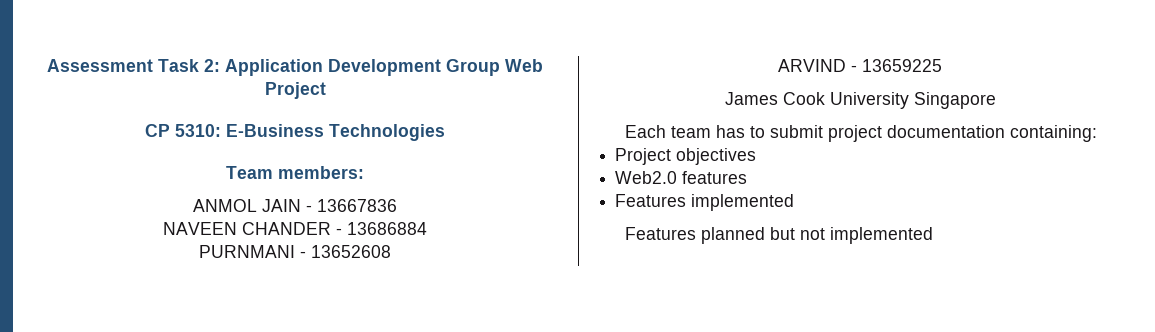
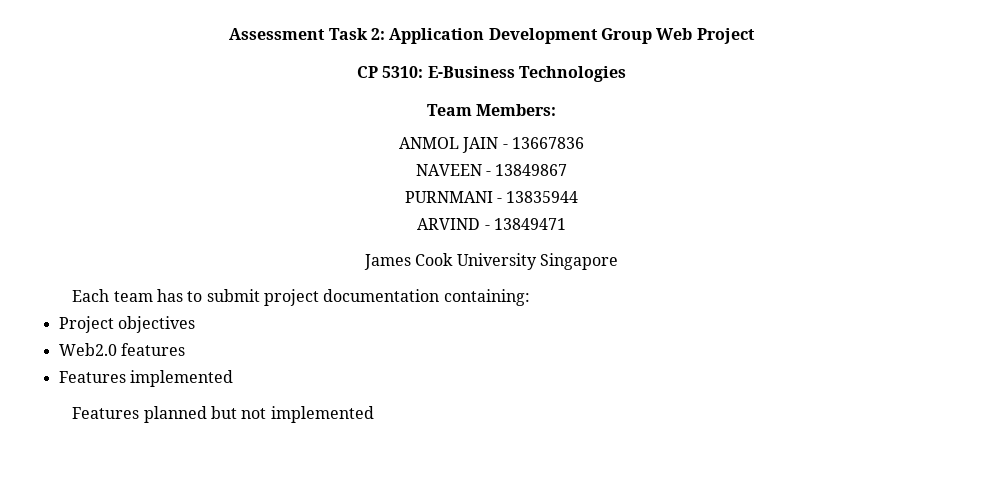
[278,166,364,179] members: -> [476,104,557,116] Members:
[242,222,427,235] CHANDER - 13686884 -> [486,164,568,176] - 13849867
[311,245,391,258] 13652608 -> [506,191,579,203] 13835944
[862,59,942,72] 13659225 -> [493,218,566,230] 13849471

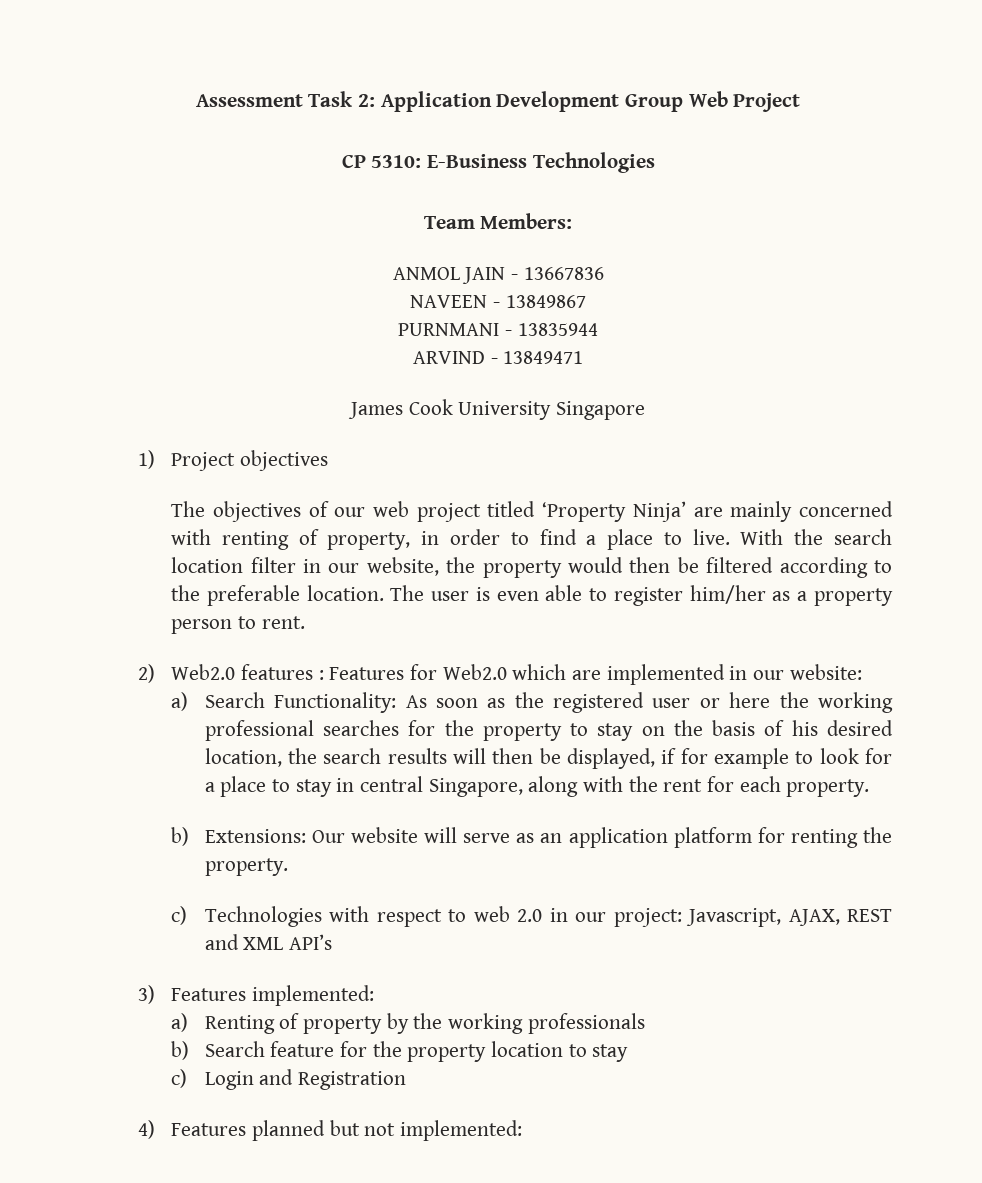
[72,289,530,306] [58,316,195,333] [58,343,185,356] [58,370,233,387] Each team has to submit project documentation containing: // Project objectives // Web2.0 features // Features implemented // -> [137,450,328,471] [171,501,893,522] [171,529,893,550] [171,557,893,578] [171,585,893,606] [171,616,305,634] [137,664,862,685] [171,692,894,713] [204,720,894,741] [204,748,892,769] [204,776,870,797] [171,827,892,848] [204,858,288,876] [171,906,892,927] [204,934,333,950] [137,985,374,1006] [171,1013,645,1034] [171,1041,629,1062] [171,1069,407,1090] [137,1120,155,1139] 1) Project objectives // The objectives of our web project titled ‘Property Ninja’ are mainly concerned with renting of property, in order to find a place to live. With the search location filter in our website, the property would then be filtered according to the preferable location. The user is even able to register him/her as a property person to rent. // 2) Web2.0 features : Features for Web2.0 which are implemented in our website: // a) Search Functionality: As soon as the registered user or here the working professional searches for the property to stay on the basis of his desired location, the search results will then be displayed, if for example to look for a place to stay in central Singapore, along with the rent for each property. // b) Extensions: Our website will serve as an application platform for renting the property. // c) Technologies with respect to web 2.0 in our project: Javascript, AJAX, REST and XML API’s // 3) Features implemented: // a) Renting of property by the working professionals // b) Search feature for the property location to stay // c) Login and Registration // 4)
[270,406,374,423] implemented -> [399,1120,522,1141] implemented:

